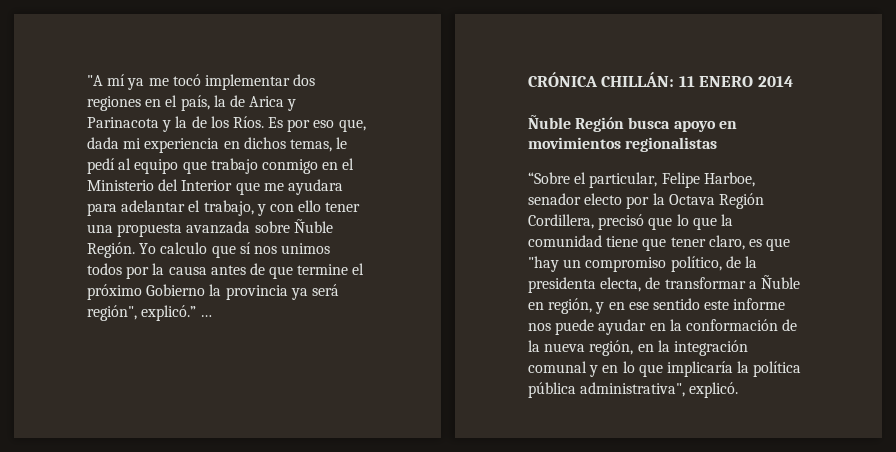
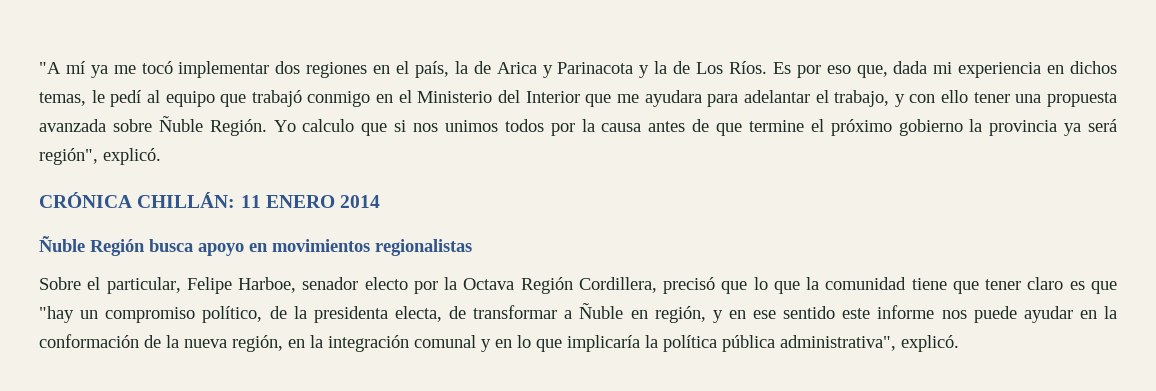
[210,116,229,128] los -> [696,62,724,74] Los
[210,158,258,174] trabajo -> [251,90,302,107] trabajó
[239,242,251,254] sí -> [394,120,407,132] si
[146,284,206,296] Gobierno -> [898,119,963,136] gobierno
[141,305,213,321] explicó.” … -> [103,148,161,165] explicó.
[528,172,570,184] “Sobre -> [39,277,81,290] Sobre
[708,235,745,250] claro, -> [1027,277,1064,290] claro

